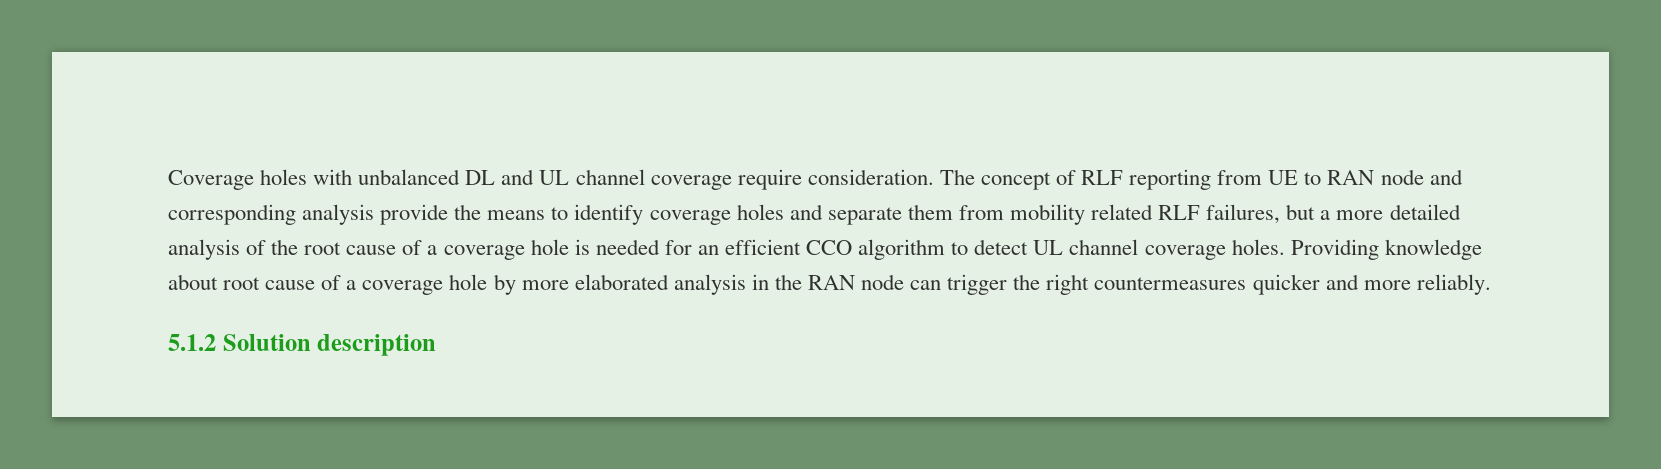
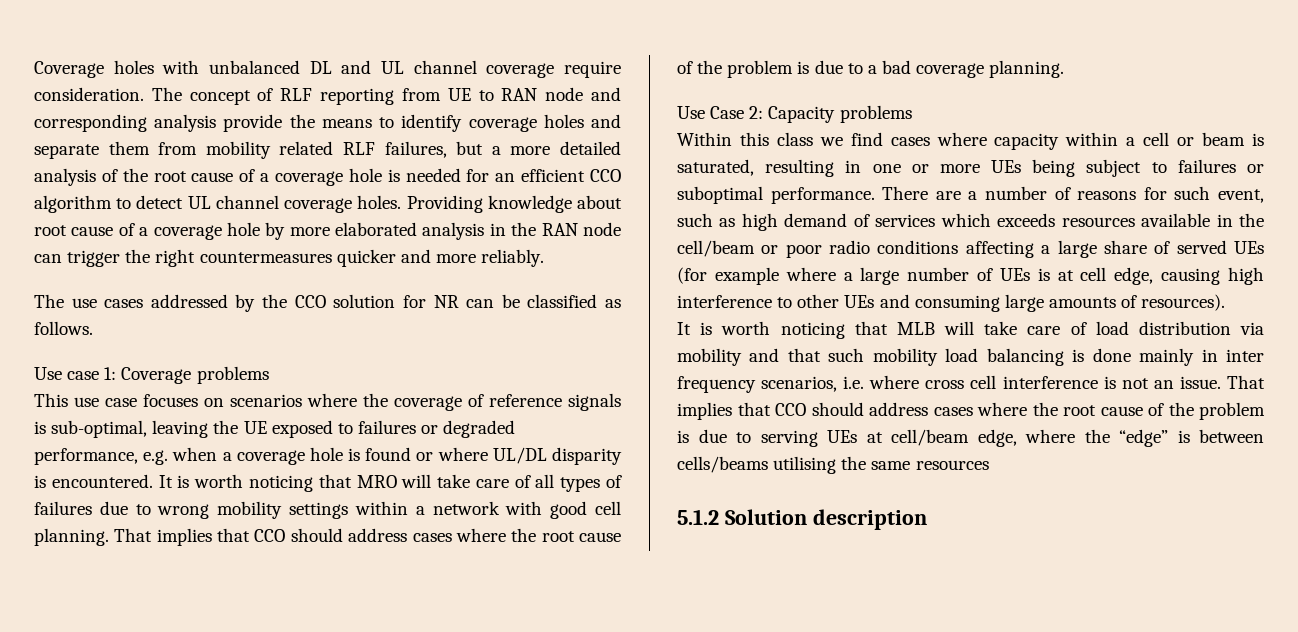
(1491, 284) none -> [34,294,621,312] [34,321,93,335] [34,366,269,384] [34,393,621,411] [34,420,516,438] [34,447,622,465] [34,474,622,492] [34,501,622,519] [34,528,621,546] [677,60,1065,78] [677,105,912,123] [677,132,1264,150] [677,159,1264,177] [677,186,1264,204] [677,213,1264,231] [677,240,1264,258] [677,267,1264,285] [677,294,1226,312] [677,321,1264,339] [677,348,1264,366] [677,375,1265,393] [677,402,1265,420] [677,429,1264,447] [677,456,989,474] // The use cases addressed by the CCO solution for NR can be classified as follows. // Use case 1: Coverage problems // This use case focuses on scenarios where the coverage of reference signals is sub-optimal, leaving the UE exposed to failures or degraded performance, e.g. when a coverage hole is found or where UL/DL disparity is encountered. It is worth noticing that MRO will take care of all types of failures due to wrong mobility settings within a network with good cell planning. That implies that CCO should address cases where the root cause of the problem is due to a bad coverage planning. // Use Case 2: Capacity problems // Within this class we find cases where capacity within a cell or beam is saturated, resulting in one or more UEs being subject to failures or suboptimal performance. There are a number of reasons for such event, such as high demand of services which exceeds resources available in the cell/beam or poor radio conditions affecting a large share of served UEs (for example where a large number of UEs is at cell edge, causing high interference to other UEs and consuming large amounts of resources). // It is worth noticing that MLB will take care of load distribution via mobility and that such mobility load balancing is done mainly in inter frequency scenarios, i.e. where cross cell interference is not an issue. That implies that CCO should address cases where the root cause of the problem is due to serving UEs at cell/beam edge, where the “edge” is between cells/beams utilising the same resources

